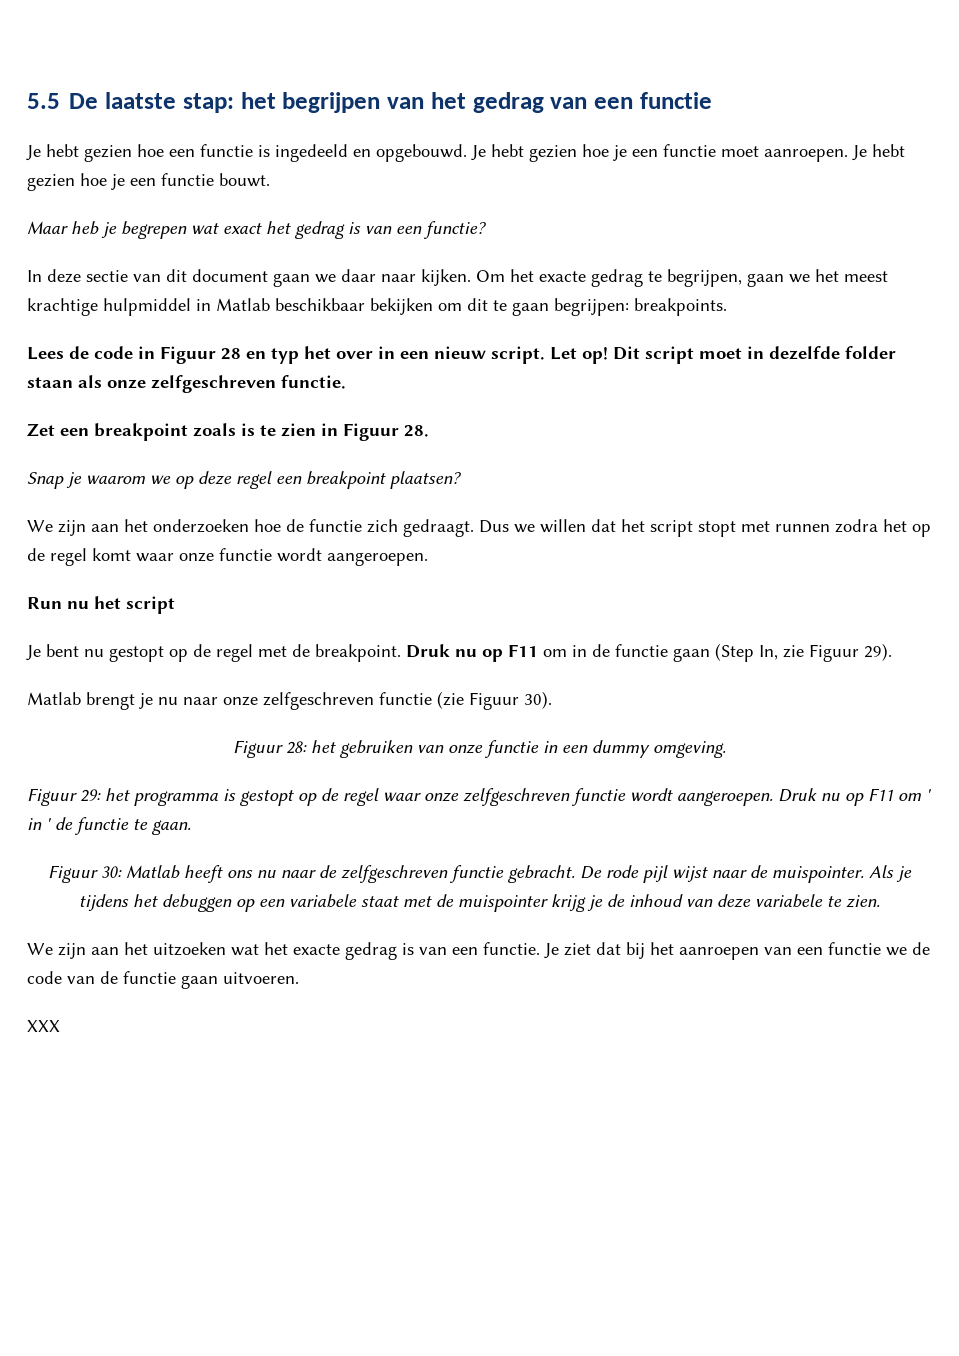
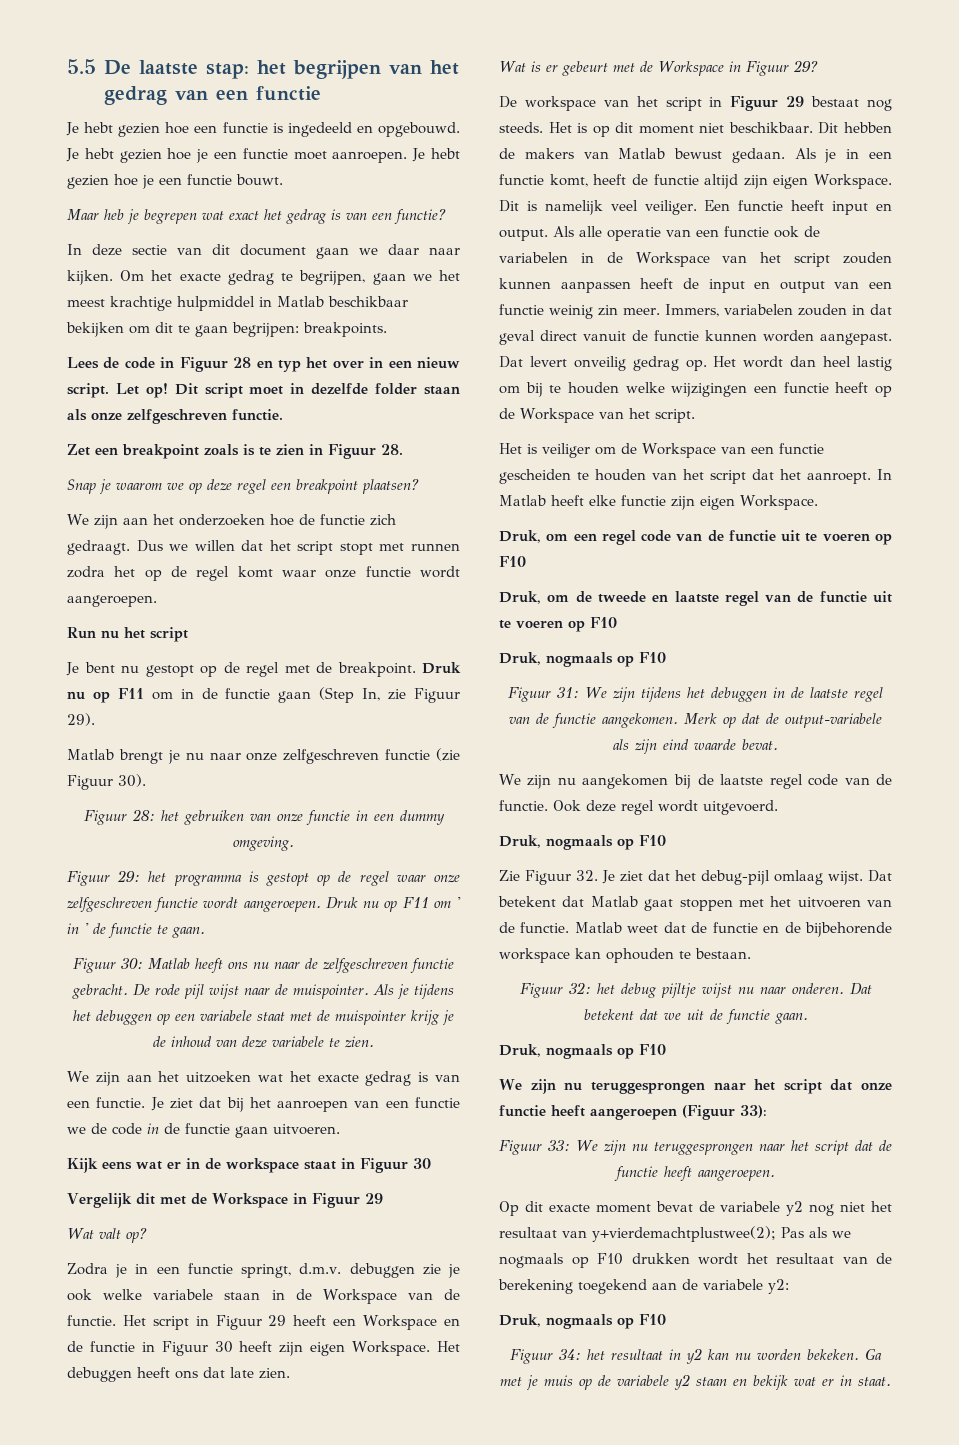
[67,976,95,984] van -> [147,1123,159,1134] in
[27,1020,60,1032] XXX -> [67,1158,431,1173] [67,1193,383,1208] [67,1228,148,1243] [67,1263,460,1278] [67,1289,460,1304] [67,1315,460,1330] [67,1341,460,1356] [67,1367,290,1382] [499,60,819,76] [499,96,892,111] [499,122,892,137] [499,148,892,163] [499,174,893,189] [499,200,892,215] [499,226,820,241] [499,252,892,267] [499,278,892,293] [499,304,892,319] [499,330,892,345] [499,356,892,371] [499,382,892,397] [499,408,695,423] [499,443,824,458] [499,469,892,484] [499,495,818,510] [499,530,892,545] [499,556,526,567] [499,591,892,606] [499,617,617,632] [499,652,666,667] [508,687,883,702] [509,713,882,728] [613,739,778,754] [499,774,892,789] [499,800,778,815] [499,835,666,850] [499,870,892,885] [498,896,892,911] [499,922,893,937] [499,948,751,963] [519,982,872,998] [583,1009,808,1024] [499,1044,666,1059] [499,1079,892,1094] [499,1105,767,1120] [499,1140,892,1155] [613,1166,775,1181] [499,1201,892,1216] [499,1226,851,1242] [499,1253,892,1268] [498,1279,789,1294] [499,1314,666,1329] [510,1348,882,1364] [500,1374,891,1390] Kijk eens wat er in de workspace staat in Figuur 30 // Vergelijk dit met de Workspace in Figuur 29 // Wat valt op? // Zodra je in een functie springt, d.m.v. debuggen zie je ook welke variabele staan in de Workspace van de functie. Het script in Figuur 29 heeft een Workspace en de functie in Figuur 30 heeft zijn eigen Workspace. Het debuggen heeft ons dat late zien. // Wat is er gebeurt met de Workspace in Figuur 29? // De workspace van het script in Figuur 29 bestaat nog steeds. Het is op dit moment niet beschikbaar. Dit hebben de makers van Matlab bewust gedaan. Als je in een functie komt, heeft de functie altijd zijn eigen Workspace. Dit is namelijk veel veiliger. Een functie heeft input en output. Als alle operatie van een functie ook de variabelen in de Workspace van het script zouden kunnen aanpassen heeft de input en output van een functie weinig zin meer. Immers, variabelen zouden in dat geval direct vanuit de functie kunnen worden aangepast. Dat levert onveilig gedrag op. Het wordt dan heel lastig om bij te houden welke wijzigingen een functie heeft op de Workspace van het script. // Het is veiliger om de Workspace van een functie gescheiden te houden van het script dat het aanroept. In Matlab heeft elke functie zijn eigen Workspace. // Druk, om een regel code van de functie uit te voeren op F10 // Druk, om de tweede en laatste regel van de functie uit te voeren op F10 // Druk, nogmaals op F10 // Figuur 31: We zijn tijdens het debuggen in de laatste regel van de functie aangekomen. Merk op dat de output-variabele als zijn eind waarde bevat. // We zijn nu aangekomen bij de laatste regel code van de functie. Ook deze regel wordt uitgevoerd. // Druk, nogmaals op F10 // Zie Figuur 32. Je ziet dat het debug-pijl omlaag wijst. Dat betekent dat Matlab gaat stoppen met het uitvoeren van de functie. Matlab weet dat de functie en de bijbehorende workspace kan ophouden te bestaan. // Figuur 32: het debug pijltje wijst nu naar onderen. Dat betekent dat we uit de functie gaan. // Druk, nogmaals op F10 // We zijn nu teruggesprongen naar het script dat onze functie heeft aangeroepen (Figuur 33): // Figuur 33: We zijn nu teruggesprongen naar het script dat de functie heeft aangeroepen. // Op dit exacte moment bevat de variabele y2 nog niet het resultaat van y+vierdemachtplustwee(2); Pas als we nogmaals op F10 drukken wordt het resultaat van de berekening toegekend aan de variabele y2: // Druk, nogmaals op F10 // Figuur 34: het resultaat in y2 kan nu worden bekeken. Ga met je muis op de variabele y2 staan en bekijk wat er in staat.

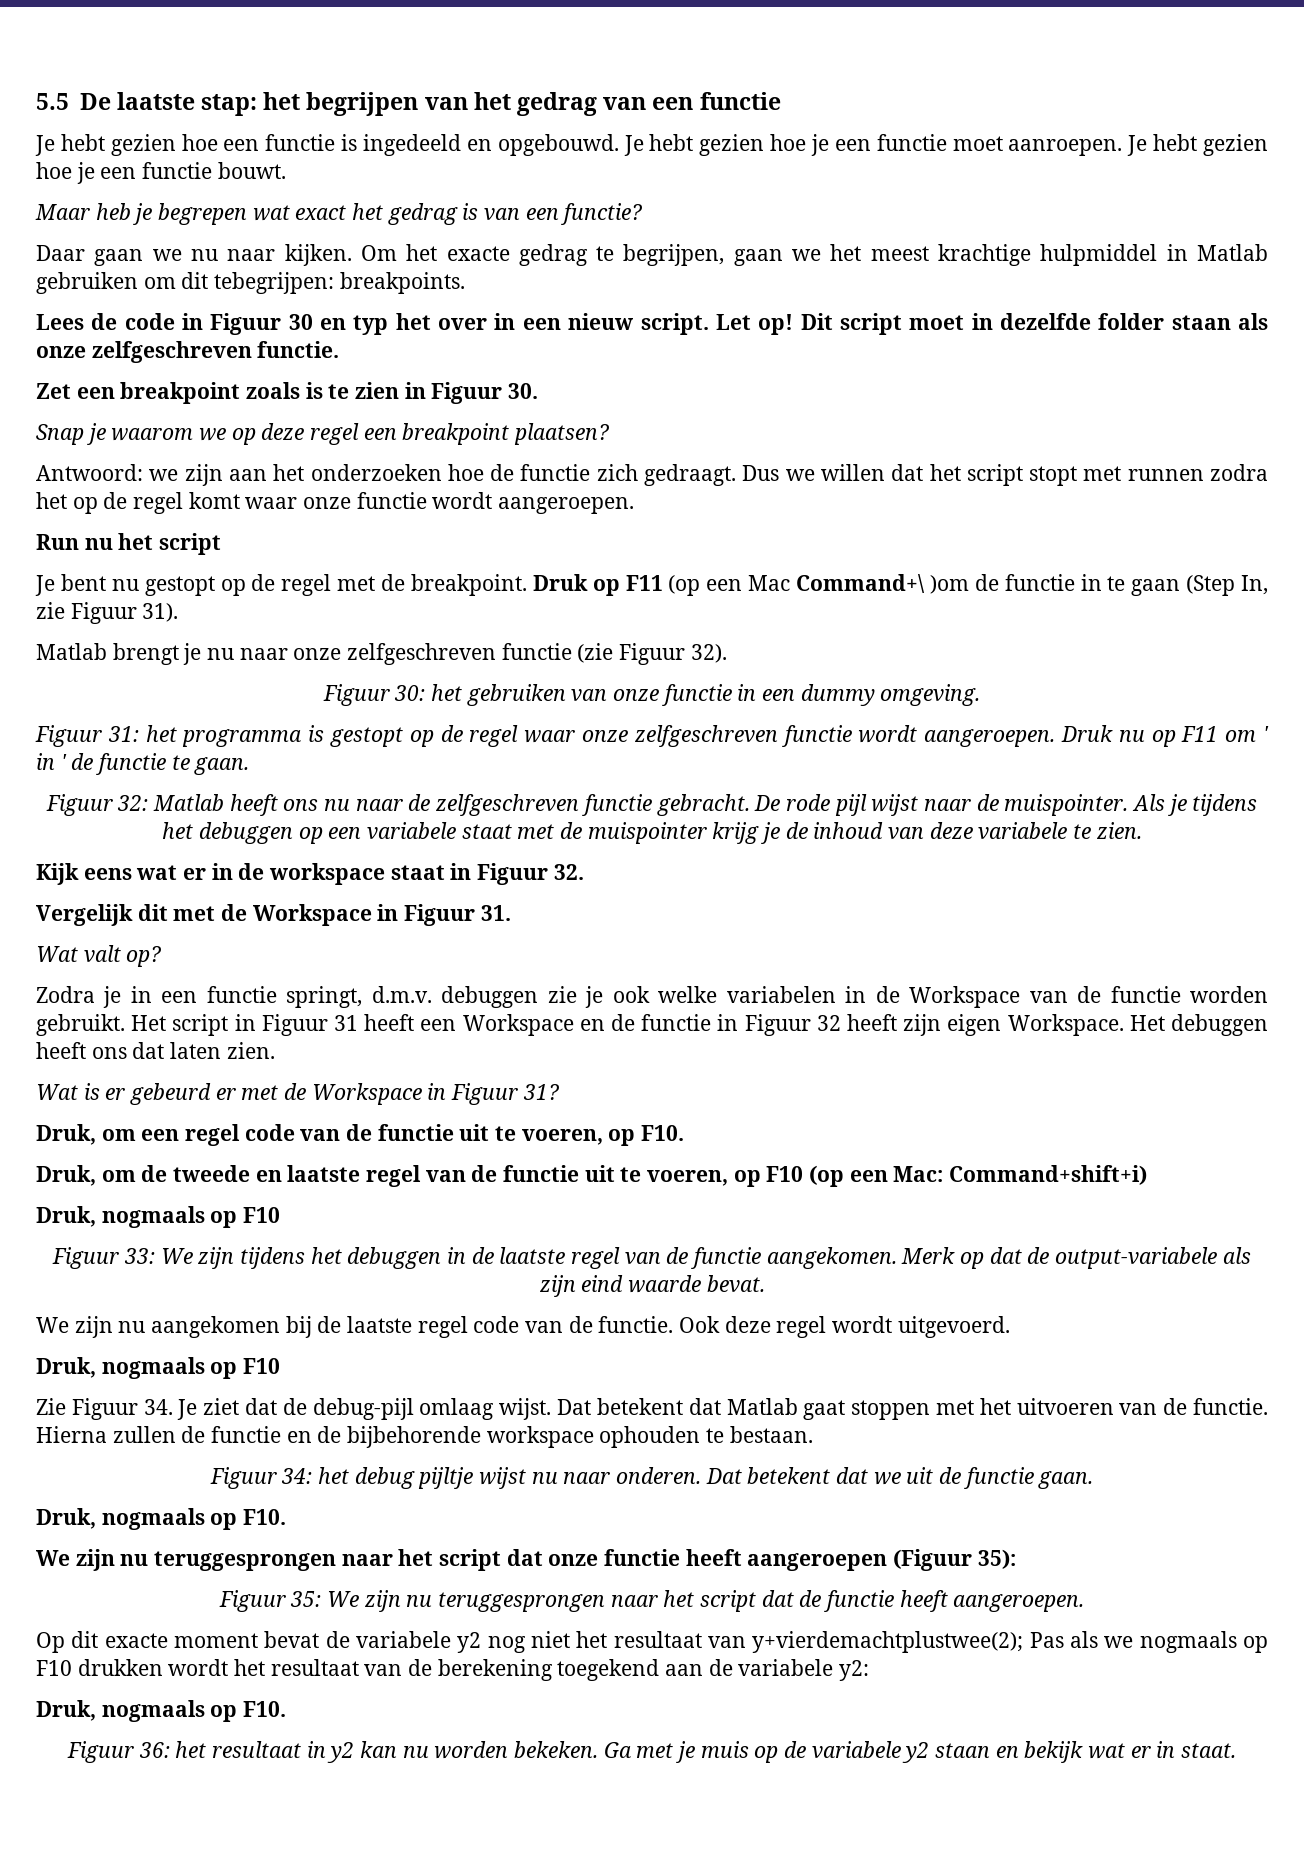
[67,244,419,259] In deze sectie van dit document gaan we daar -> [36,245,218,266] Daar gaan we nu
[328,296,408,307] [66,322,299,337] beschikbaar bekijken om dit te gaan begrijpen: -> [36,272,335,294] gebruiken om dit tebegrijpen:
[233,357,252,368] 28 -> [288,314,313,330] 30
[381,444,403,455] 28. -> [508,383,539,399] 30.
[67,514,89,525] We -> [36,464,179,481] Antwoord: we
[67,688,271,703] nu op F11 om in de functie -> [592,574,1126,596] op F11 (op een Mac Command+\ )om de functie in te
[67,713,95,726] 29). -> [142,603,179,622] 31).
[118,774,146,787] [83,809,155,825] 30). // Figuur 28: -> [690,644,727,663] [322,684,426,706] 32). // Figuur 30:
[117,870,141,882] 29: -> [107,726,139,742] 31:
[121,958,143,969] 30: -> [117,795,149,811] 32:
[67,1071,460,1086] [67,1097,461,1112] [67,1123,340,1138] // We zijn aan het uitzoeken wat het exacte gedrag is van een functie. Je ziet dat bij het aanroepen van een functie we de code in de functie gaan uitvoeren. -> (1142, 830) none
[413,1158,431,1169] 30 -> [553,864,584,880] 32.
[364,1193,383,1204] 29 -> [480,905,511,921] 31.
[153,1289,261,1300] variabele staan -> [726,986,836,1003] variabelen
[67,1315,116,1326] functie. -> [1110,986,1268,1003] [36,1014,125,1036] functie worden gebruikt.
[268,1315,287,1326] 29 -> [333,1015,358,1031] 31
[214,1341,233,1353] 30 -> [816,1015,841,1031] 32
[230,1367,254,1378] late -> [170,1042,222,1059] laten
[561,60,819,76] [499,96,892,111] [499,122,892,137] [499,148,892,163] [499,174,893,189] [499,200,892,215] [499,226,820,241] [499,252,892,267] [499,278,892,293] [499,304,892,319] [499,330,892,345] [499,356,892,371] [499,382,892,397] [499,408,695,423] [499,443,824,458] [499,469,892,484] [499,495,818,510] gebeurt met de Workspace in Figuur 29? // De workspace van het script in Figuur 29 bestaat nog steeds. Het is op dit moment niet beschikbaar. Dit hebben de makers van Matlab bewust gedaan. Als je in een functie komt, heeft de functie altijd zijn eigen Workspace. Dit is namelijk veel veiliger. Een functie heeft input en output. Als alle operatie van een functie ook de variabelen in de Workspace van het script zouden kunnen aanpassen heeft de input en output van een functie weinig zin meer. Immers, variabelen zouden in dat geval direct vanuit de functie kunnen worden aangepast. Dat levert onveilig gedrag op. Het wordt dan heel lastig om bij te houden welke wijzigingen een functie heeft op de Workspace van het script. // Het is veiliger om de Workspace van een functie gescheiden te houden van het script dat het aanroept. In Matlab heeft elke functie zijn eigen Workspace. -> [130,1083,559,1105] gebeurd er met de Workspace in Figuur 31?
[822,533,892,545] [499,556,526,567] voeren op F10 -> [521,1125,685,1146] voeren, op F10.
[516,617,617,632] [499,652,666,667] [508,687,580,702] voeren op F10 // Druk, nogmaals op F10 // Figuur 31: -> [647,1165,1148,1187] [36,1206,281,1228] [52,1247,155,1269] voeren, op F10 (op een Mac: Command+shift+i) // Druk, nogmaals op F10 // Figuur 33:
[576,870,696,884] 32. Je ziet dat het -> [143,1398,307,1420] 34. Je ziet dat de
[574,922,686,933] Matlab weet dat -> [36,1426,176,1443] Hierna zullen
[575,948,601,959] kan -> (594, 1437) none
[568,982,591,994] 32: -> [281,1468,313,1484] 34:
[639,1044,666,1055] F10 -> [243,1509,287,1525] F10.
[740,1105,767,1118] [499,1140,571,1155] 33): // Figuur 33: -> [977,1549,1016,1569] [218,1590,322,1612] 35): // Figuur 35:
[639,1314,666,1325] [510,1349,581,1364] F10 // Figuur 34: -> [243,1701,287,1717] [66,1741,170,1763] F10. // Figuur 36:

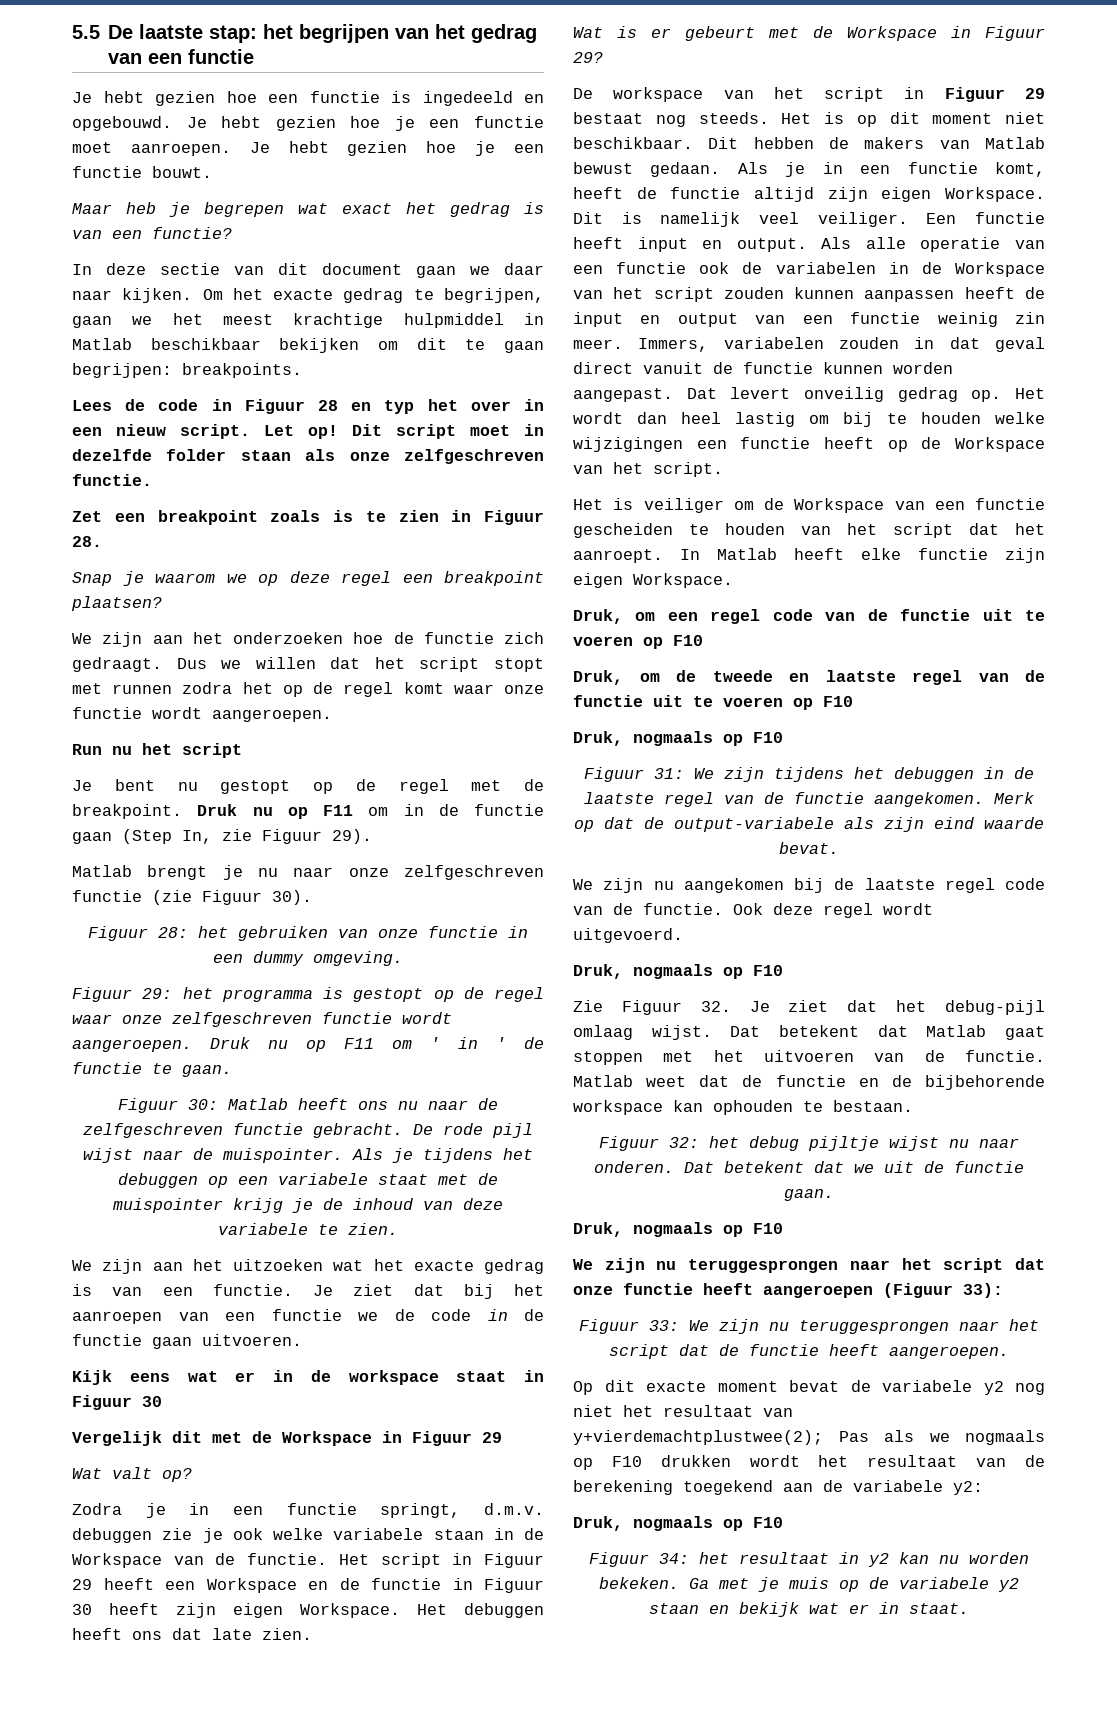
[36,245,218,266] Daar gaan we nu -> [72,263,544,278] In deze sectie van dit document gaan we daar
[36,272,335,294] gebruiken om dit tebegrijpen: -> [150,338,544,353] [72,363,172,378] beschikbaar bekijken om dit te gaan begrijpen:
[288,314,313,330] 30 -> [318,400,338,411] 28
[508,383,539,399] 30. -> [72,536,102,547] 28.
[36,464,179,481] Antwoord: we -> [72,633,92,644] We
[592,574,1126,596] op F11 (op een Mac Command+\ )om de functie in te -> [252,804,544,819] nu op F11 om in de functie
[142,603,179,622] 31). -> [332,829,372,844] 29).
[690,644,727,663] [322,684,426,706] 32). // Figuur 30: -> [272,890,312,905] [88,926,188,941] 30). // Figuur 28:
[107,726,139,742] 31: -> [142,988,173,999] 29:
[117,795,149,811] 32: -> [188,1099,218,1110] 30:
(1142, 830) none -> [72,1259,544,1274] [72,1284,544,1299] [72,1309,544,1324] [72,1334,302,1349] // We zijn aan het uitzoeken wat het exacte gedrag is van een functie. Je ziet dat bij het aanroepen van een functie we de code in de functie gaan uitvoeren.
[553,864,584,880] 32. -> [142,1396,162,1407] 30
[480,905,511,921] 31. -> [482,1432,502,1443] 29
[726,986,836,1003] variabelen -> [333,1528,484,1540] variabele staan
[1110,986,1268,1003] [36,1014,125,1036] functie worden gebruikt. -> [247,1553,328,1565] functie.
[333,1015,358,1031] 31 -> [72,1579,92,1590] 29
[816,1015,841,1031] 32 -> [72,1604,92,1615] 30
[170,1042,222,1059] laten -> [212,1628,252,1640] late
[130,1083,559,1105] gebeurd er met de Workspace in Figuur 31? -> [685,26,1045,41] [573,52,603,63] [573,87,1045,102] [573,112,1045,127] [573,137,1045,149] [573,162,1045,177] [573,187,1045,202] [573,212,1045,227] [573,237,1045,252] [573,262,1045,277] [573,287,1045,302] [573,312,1045,327] [573,337,1045,352] [573,362,953,374] [573,387,1045,402] [573,412,1045,427] [573,437,1045,452] [573,462,723,477] [573,498,1045,513] [573,523,1045,538] [573,548,1045,563] [573,573,733,588] gebeurt met de Workspace in Figuur 29? // De workspace van het script in Figuur 29 bestaat nog steeds. Het is op dit moment niet beschikbaar. Dit hebben de makers van Matlab bewust gedaan. Als je in een functie komt, heeft de functie altijd zijn eigen Workspace. Dit is namelijk veel veiliger. Een functie heeft input en output. Als alle operatie van een functie ook de variabelen in de Workspace van het script zouden kunnen aanpassen heeft de input en output van een functie weinig zin meer. Immers, variabelen zouden in dat geval direct vanuit de functie kunnen worden aangepast. Dat levert onveilig gedrag op. Het wordt dan heel lastig om bij te houden welke wijzigingen een functie heeft op de Workspace van het script. // Het is veiliger om de Workspace van een functie gescheiden te houden van het script dat het aanroept. In Matlab heeft elke functie zijn eigen Workspace.
[521,1125,685,1146] voeren, op F10. -> [573,635,703,649] voeren op F10
[647,1165,1148,1187] [36,1206,281,1228] [52,1247,155,1269] voeren, op F10 (op een Mac: Command+shift+i) // Druk, nogmaals op F10 // Figuur 33: -> [723,696,853,710] [573,731,783,746] [584,767,684,782] voeren op F10 // Druk, nogmaals op F10 // Figuur 31:
[143,1398,307,1420] 34. Je ziet dat de -> [700,1000,927,1012] 32. Je ziet dat het
[36,1426,176,1443] Hierna zullen -> [573,1075,730,1087] Matlab weet dat
(594, 1437) none -> [673,1100,703,1112] kan
[281,1468,313,1484] 34: -> [669,1137,699,1148] 32:
[243,1509,287,1525] F10. -> [753,1223,783,1234] F10
[977,1549,1016,1569] [218,1590,322,1612] 35): // Figuur 35: -> [963,1283,1003,1298] [579,1319,679,1334] 33): // Figuur 33:
[243,1701,287,1717] [66,1741,170,1763] F10. // Figuur 36: -> [753,1517,783,1528] [589,1552,689,1567] F10 // Figuur 34:

